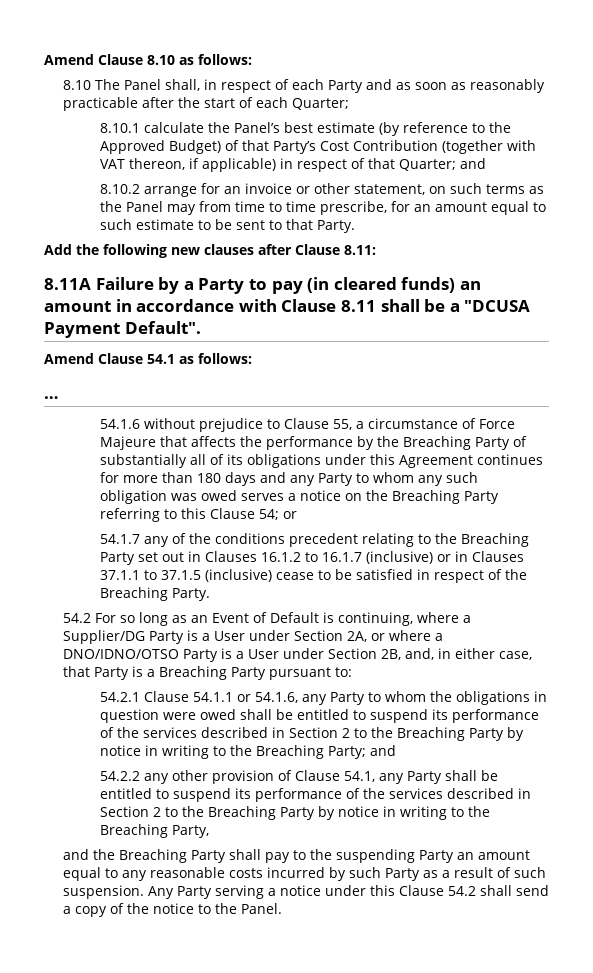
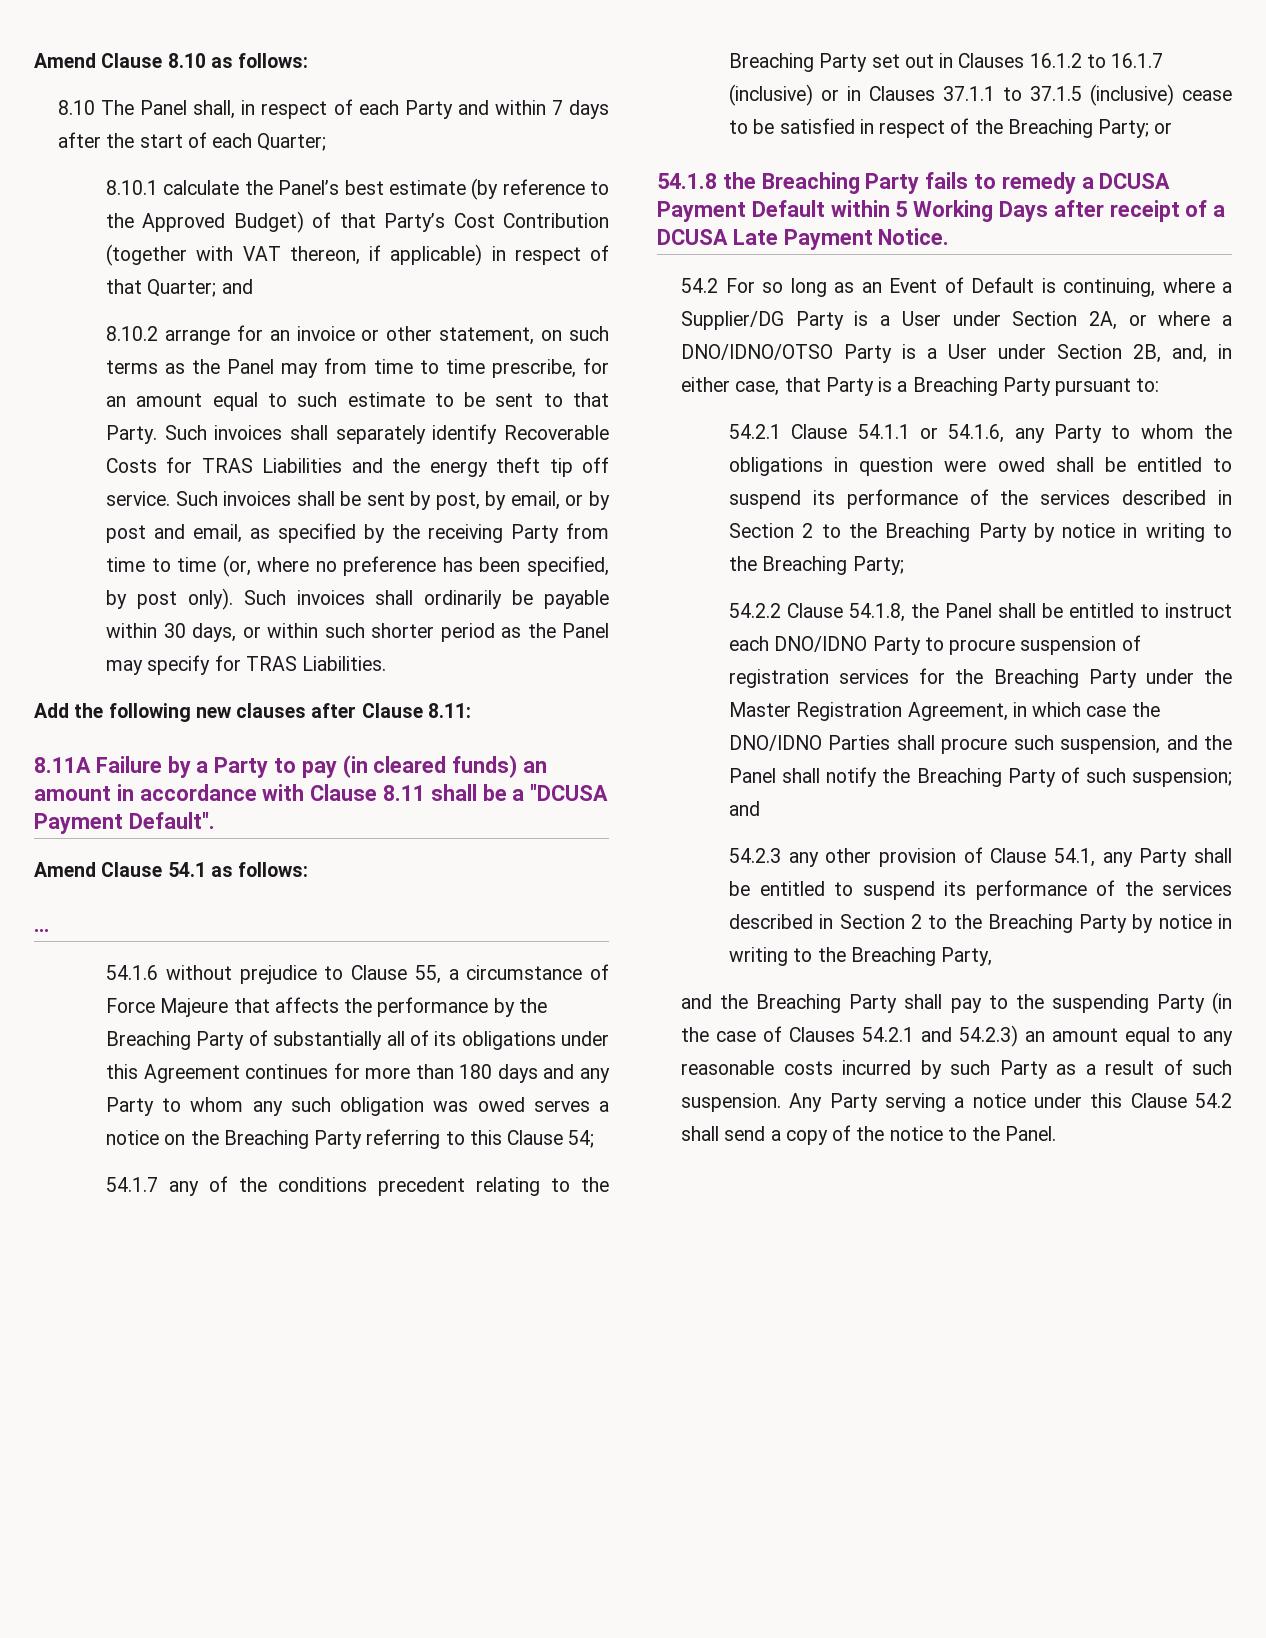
[395,79,545,93] [62,97,138,111] as soon as reasonably practicable -> [494,100,609,119] within 7 days
(356, 226) none -> [164,424,609,444] [106,457,609,477] [106,491,610,510] [106,523,609,543] [106,555,609,577] [106,588,609,610] [106,623,609,642] [106,655,387,675] Such invoices shall separately identify Recoverable Costs for TRAS Liabilities and the energy theft tip off service. Such invoices shall be sent by post, by email, or by post and email, as specified by the receiving Party from time to time (or, where no preference has been specified, by post only). Such invoices shall ordinarily be payable within 30 days, or within such shorter period as the Panel may specify for TRAS Liabilities.
[283,511,298,519] or -> (595, 1139) none
[172,588,211,601] Party. -> [1098,119,1173,138] [657,172,1171,194] [657,200,1226,222] [657,228,950,250] Party; or // 54.1.8 the Breaching Party fails to remedy a DCUSA Payment Default within 5 Working Days after receipt of a DCUSA Late Payment Notice.
[370,745,397,756] [100,771,141,781] and // 54.2.2 -> [729,603,1232,622] [729,635,1141,655] [729,668,1232,688] [729,702,1160,721] [729,735,1232,754] [729,767,1232,787] [729,801,761,816] [729,848,782,863] // 54.2.2 Clause 54.1.8, the Panel shall be entitled to instruct each DNO/IDNO Party to procure suspension of registration services for the Breaching Party under the Master Registration Agreement, in which case the DNO/IDNO Parties shall procure such suspension, and the Panel shall notify the Breaching Party of such suspension; and // 54.2.3
(454, 856) none -> [1212,992,1232,1014] [681,1025,1019,1047] (in the case of Clauses 54.2.1 and 54.2.3)

